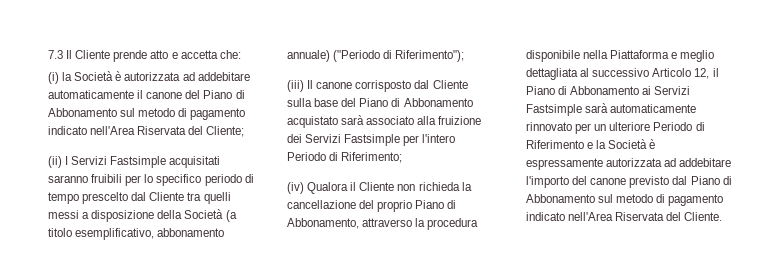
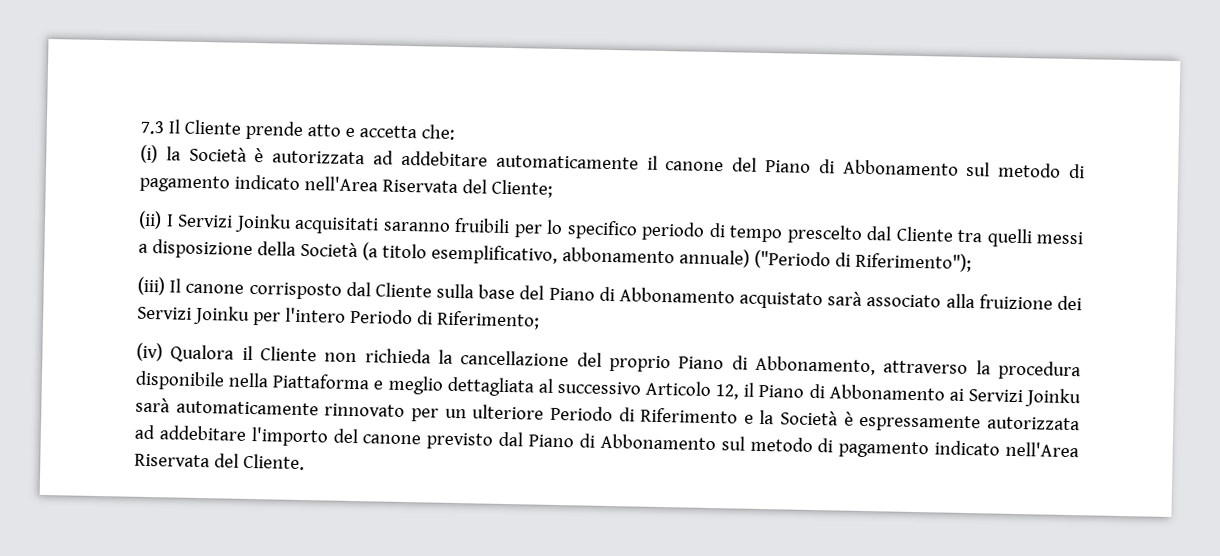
[110,156,167,168] Fastsimple -> [234,213,292,233] Joinku
[344,134,401,146] Fastsimple -> [193,305,250,325] Joinku
[526,104,582,116] Fastsimple -> [1025,388,1081,408] Joinku

